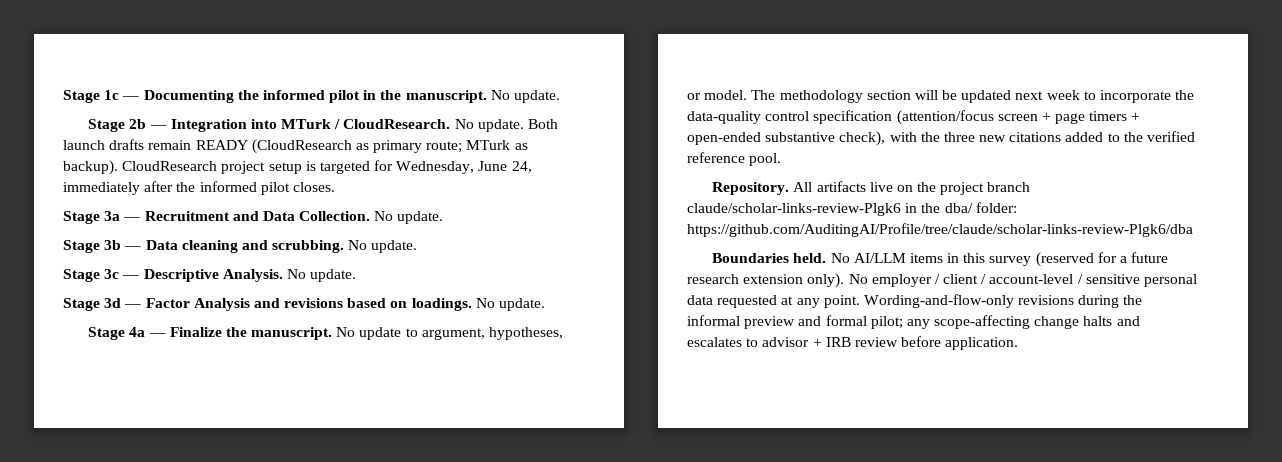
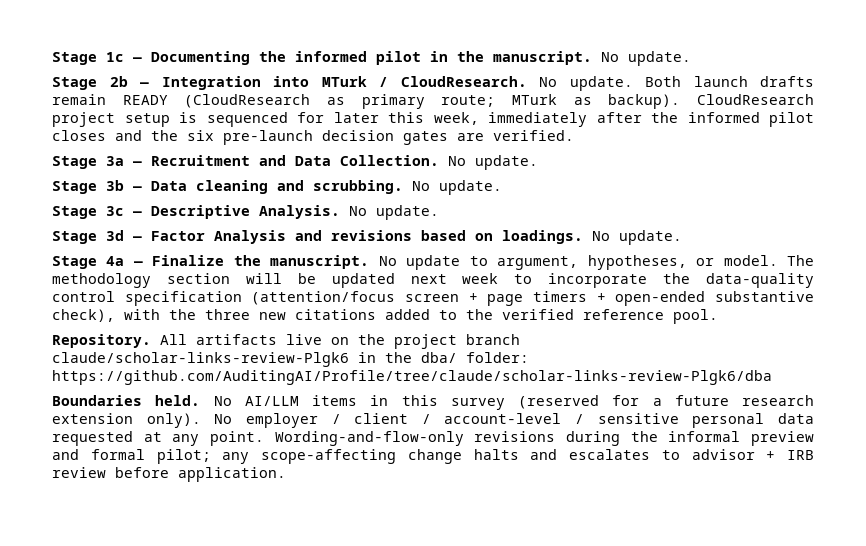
[319,160,532,174] targeted for Wednesday, June 24, -> [206,112,479,127] sequenced for later this week,
[292,182,335,192] closes. -> [52,130,574,145] closes and the six pre-launch decision gates are verified.

